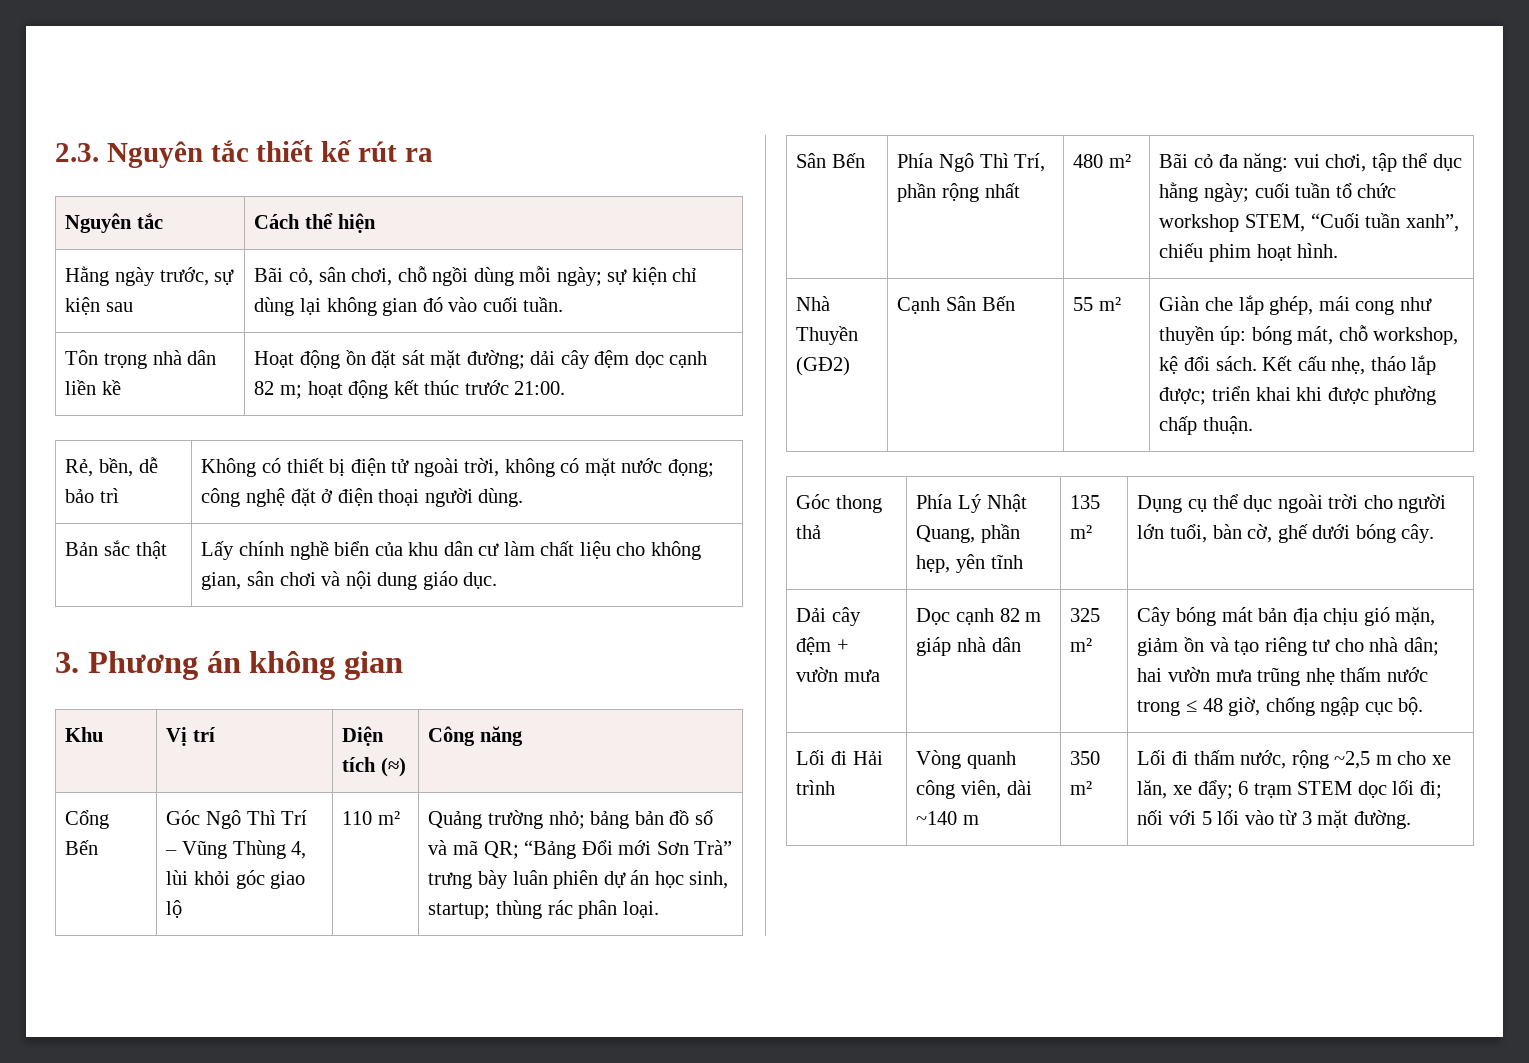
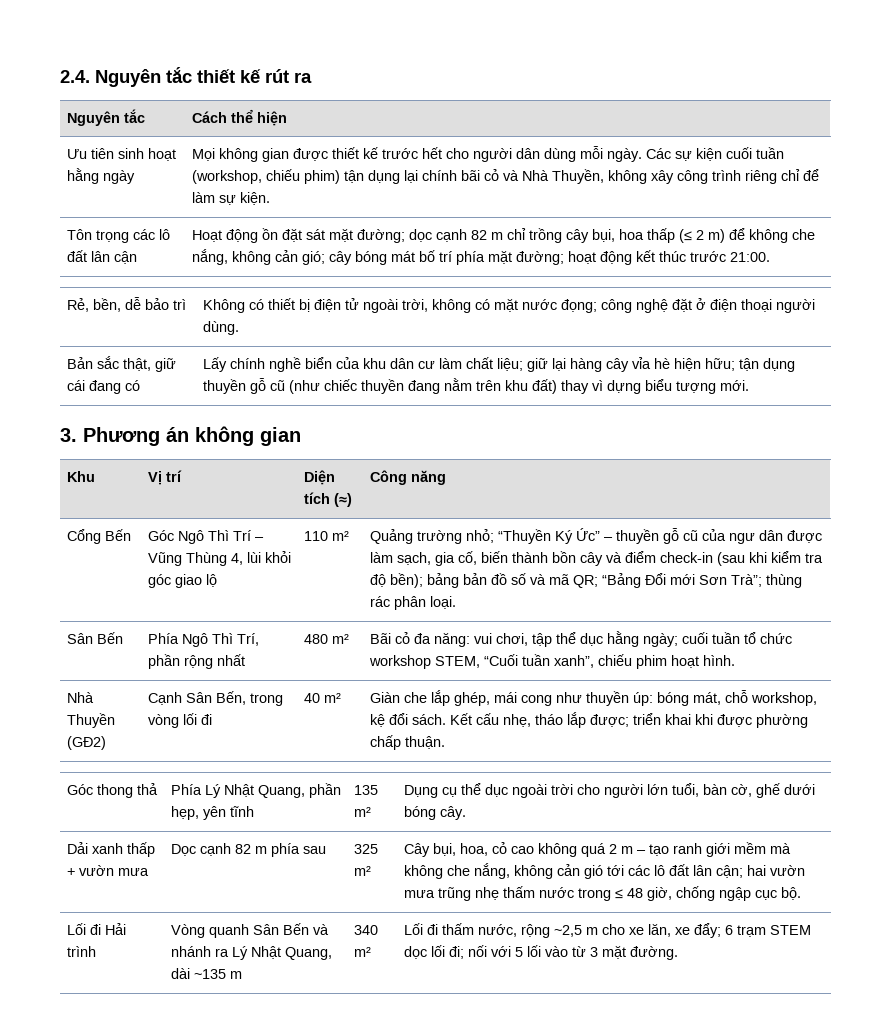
[55,143,99,162] 2.3. -> [60,70,90,83] 2.4.
[65,266,235,286] [65,297,134,315] [254,266,698,286] [254,297,564,316] [65,350,217,369] [65,380,122,395] Hằng ngày trước, sự kiện sau | Bãi cỏ, sân chơi, chỗ ngồi dùng mỗi ngày; sự kiện chỉ dùng lại không gian đó vào cuối tuần. // Tôn trọng nhà dân liền kề -> [66,148,176,161] [66,168,135,184] [191,146,784,162] [191,169,819,184] [191,192,270,205] [66,229,170,243] [66,250,137,264] Ưu tiên sinh hoạt hằng ngày | Mọi không gian được thiết kế trước hết cho người dân dùng mỗi ngày. Các sự kiện cuối tuần (workshop, chiếu phim) tận dụng lại chính bãi cỏ và Nhà Thuyền, không xây công trình riêng chỉ để làm sự kiện. // Tôn trọng các lô đất lân cận
[530,350,708,369] [254,381,303,399] dải cây đệm dọc cạnh 82 m; -> [408,228,815,243] [191,249,564,265] dọc cạnh 82 m chỉ trồng cây bụi, hoa thấp (≤ 2 m) để không che nắng, không cản gió; cây bóng mát bố trí phía mặt đường;
[135,541,167,559] thật -> [122,358,176,372] [66,380,140,394] thật, giữ cái đang có
[579,541,701,560] [201,571,498,590] liệu cho không gian, sân chơi và nội dung giáo dục. -> [496,357,795,372] [202,378,749,394] liệu; giữ lại hàng cây vỉa hè hiện hữu; tận dụng thuyền gỗ cũ (như chiếc thuyền đang nằm trên khu đất) thay vì dựng biểu tượng mới.
(585, 820) none -> [497,528,822,544] [369,551,823,566] [369,573,423,588] “Thuyền Ký Ức” – thuyền gỗ cũ của ngư dân được làm sạch, gia cố, biến thành bồn cây và điểm check-in (sau khi kiểm tra độ bền);
[694,840,733,855] [428,870,729,889] [428,903,491,919] Trà” trưng bày luân phiên dự án học sinh, startup; -> [730,574,762,587] Trà”;
[981,296,1015,311] [1073,297,1094,311] Bến | 55 -> [215,691,283,706] [147,713,212,728] [303,693,320,703] Bến, trong vòng lối đi | 40
[832,607,862,626] [796,637,832,655] cây đệm -> [91,842,155,857] xanh thấp
[916,637,1021,656] giáp nhà dân -> [270,843,326,857] phía sau
[1176,607,1436,626] [1137,637,1439,656] bóng mát bản địa chịu gió mặn, giảm ồn và tạo riêng tư cho nhà dân; -> [432,842,791,857] [403,863,743,879] bụi, hoa, cỏ cao không quá 2 m – tạo ranh giới mềm mà không che nắng, không cản gió tới các lô đất lân cận;
[916,780,1032,799] [916,811,958,825] công viên, dài ~140 -> [252,923,329,935] [170,946,332,960] [170,968,226,979] Sân Bến và nhánh ra Lý Nhật Quang, dài ~135
[1070,751,1101,765] 350 -> [353,925,378,935] 340

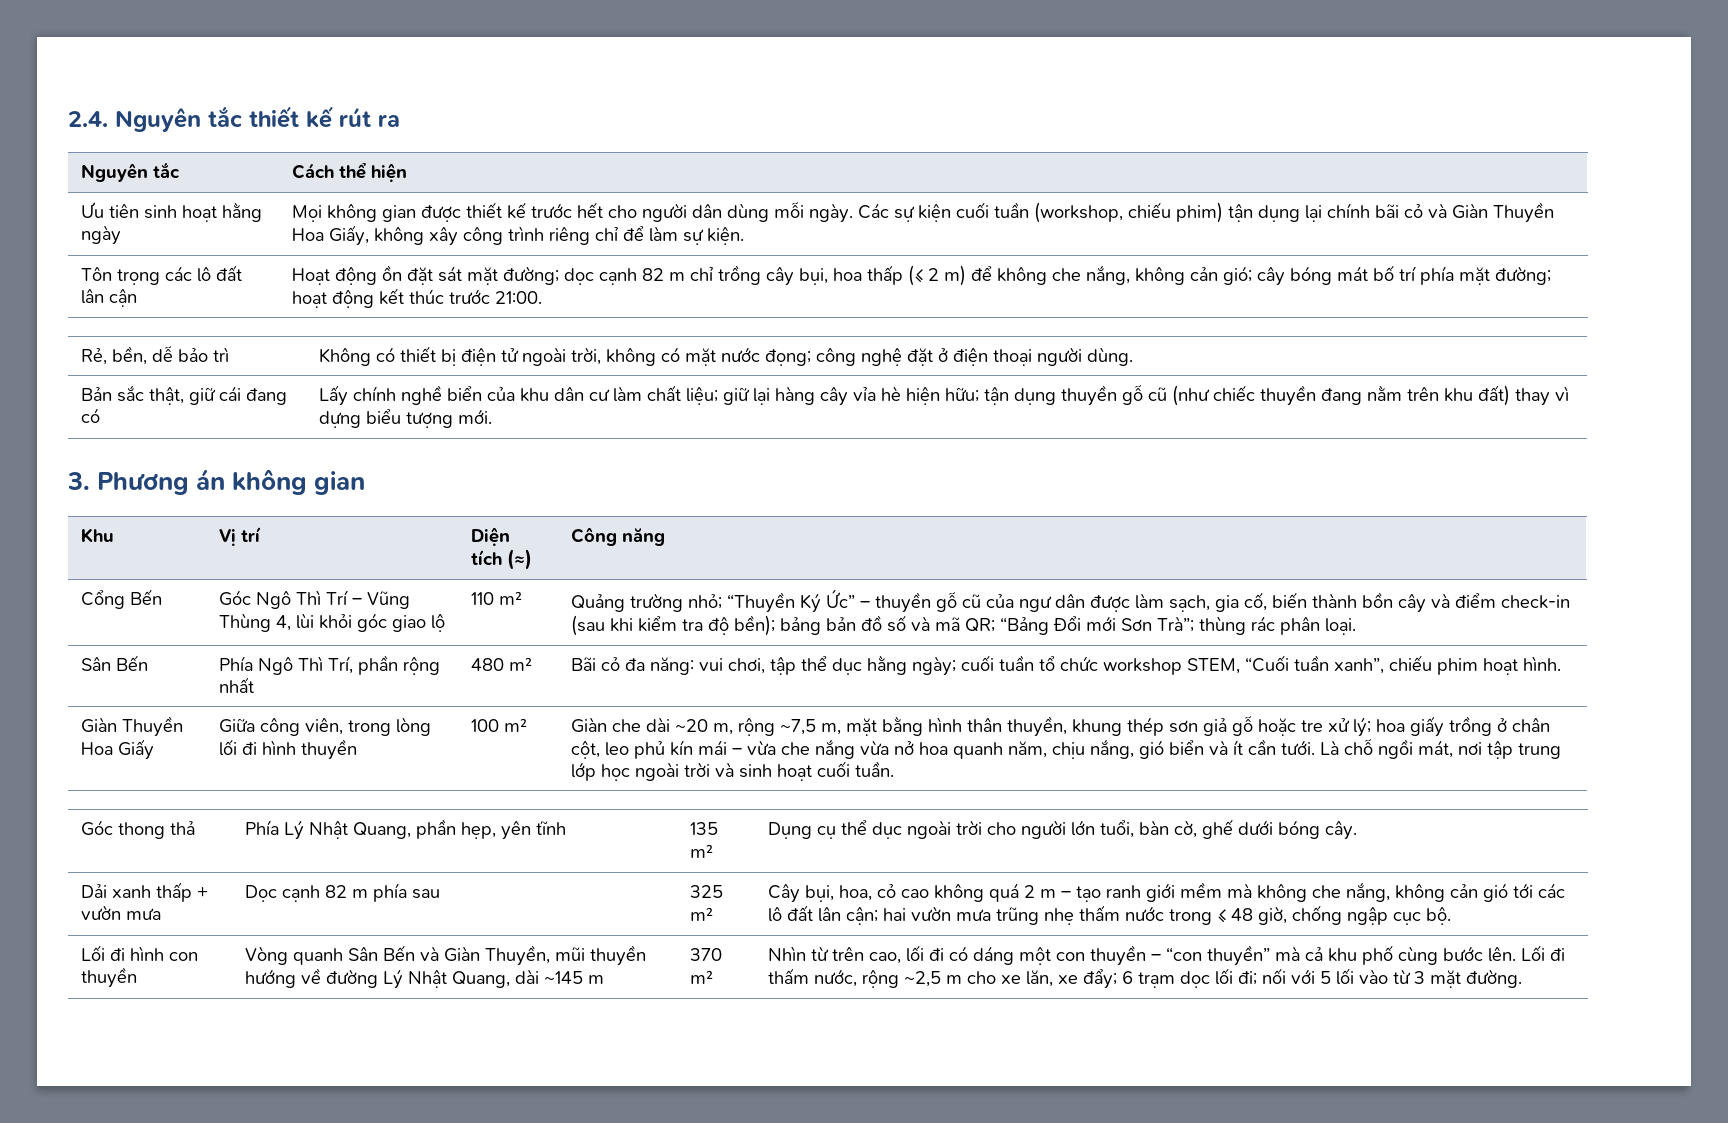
[521,169,604,184] Nhà Thuyền, -> [1452,202,1555,223] [292,225,370,246] Giàn Thuyền Hoa Giấy,
[66,692,94,703] [66,713,115,728] [66,736,106,750] [147,691,283,706] [147,713,212,728] [303,693,320,703] Nhà Thuyền (GĐ2) | Cạnh Sân Bến, trong vòng lối đi | 40 -> [81,716,184,737] [81,739,155,760] [219,717,432,736] [219,739,358,760] [471,719,500,732] Giàn Thuyền Hoa Giấy | Giữa công viên, trong lòng lối đi hình thuyền | 100
[430,690,817,706] [369,712,808,728] [369,735,445,750] lắp ghép, mái cong như thuyền úp: bóng mát, chỗ workshop, kệ đổi sách. Kết cấu nhẹ, tháo lắp được; triển khai khi được phường chấp thuận. -> [646,716,1551,737] [571,739,1562,759] [571,761,895,781] dài ~20 m, rộng ~7,5 m, mặt bằng hình thân thuyền, khung thép sơn giả gỗ hoặc tre xử lý; hoa giấy trồng ở chân cột, leo phủ kín mái – vừa che nắng vừa nở hoa quanh năm, chịu nắng, gió biển và ít cần tưới. Là chỗ ngồi mát, nơi tập trung lớp học ngoài trời và sinh hoạt cuối tuần.
[104,923,126,935] [66,946,96,957] Hải trình -> [130,946,199,961] [81,967,138,988] hình con thuyền
[170,946,229,957] nhánh ra -> [444,945,647,966] [245,968,379,988] Giàn Thuyền, mũi thuyền hướng về đường
[193,969,226,979] ~135 -> [544,971,584,984] ~145
[353,925,378,935] [353,947,371,957] 340 m² | -> [690,948,723,961] [690,970,714,984] [768,945,1517,966] 370 m² | Nhìn từ trên cao, lối đi có dáng một con thuyền – “con thuyền” mà cả khu phố cùng bước lên.
[769,925,811,935] STEM -> (1176, 980) none

